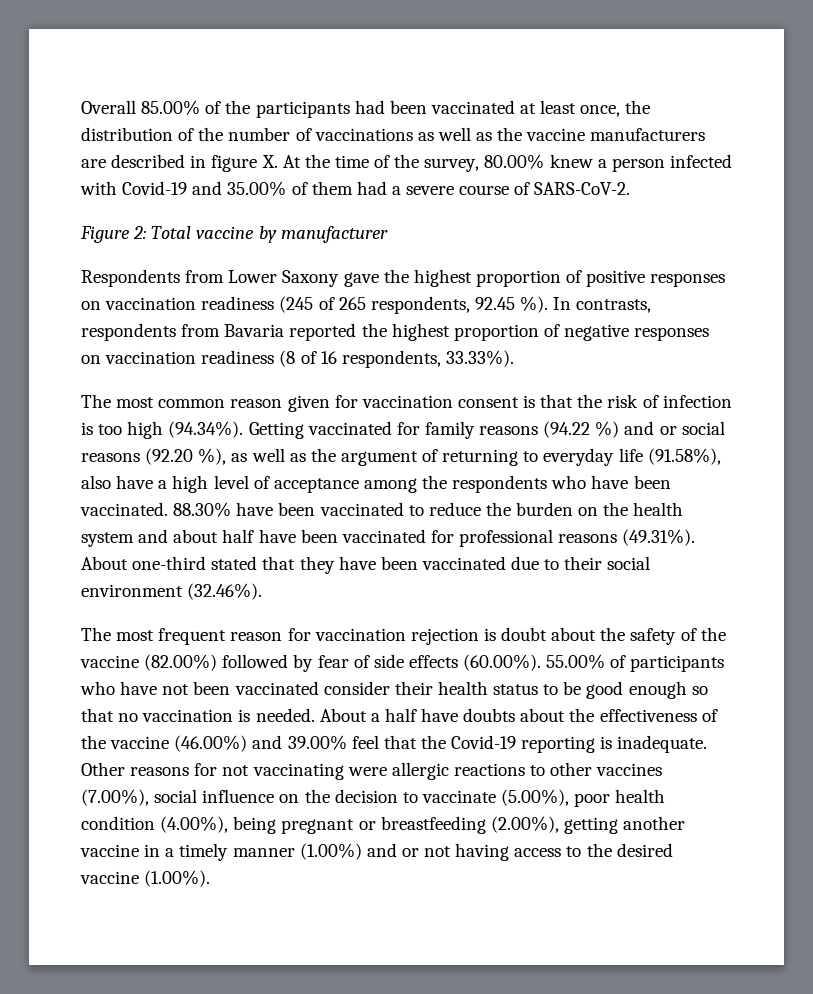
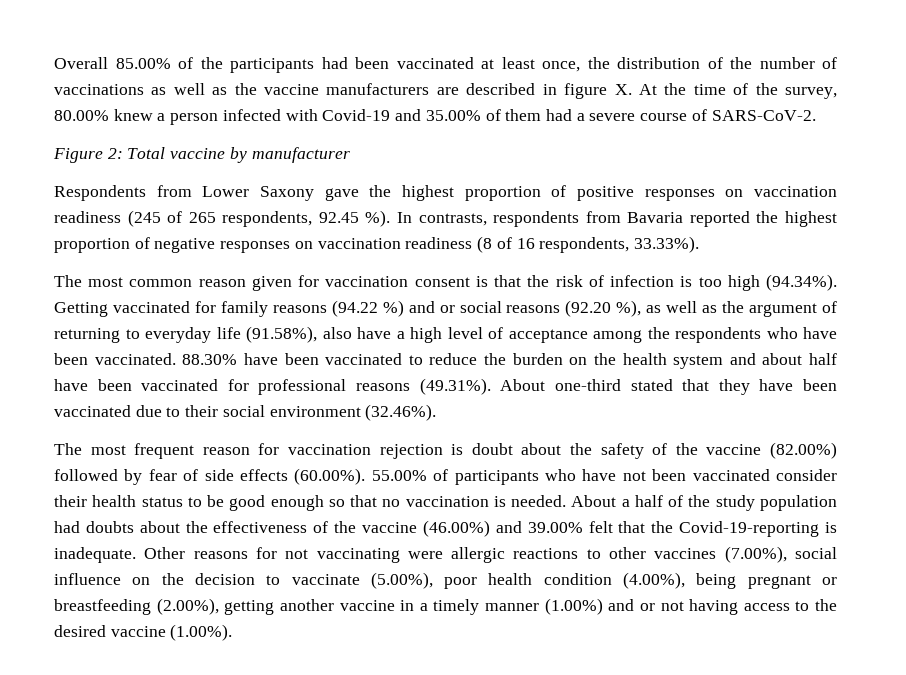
[421,708,459,722] have -> [668,495,838,511] [54,521,80,533] of the study population had
[351,735,596,753] feel that the Covid-19 reporting -> [588,521,820,537] felt that the Covid-19-reporting

